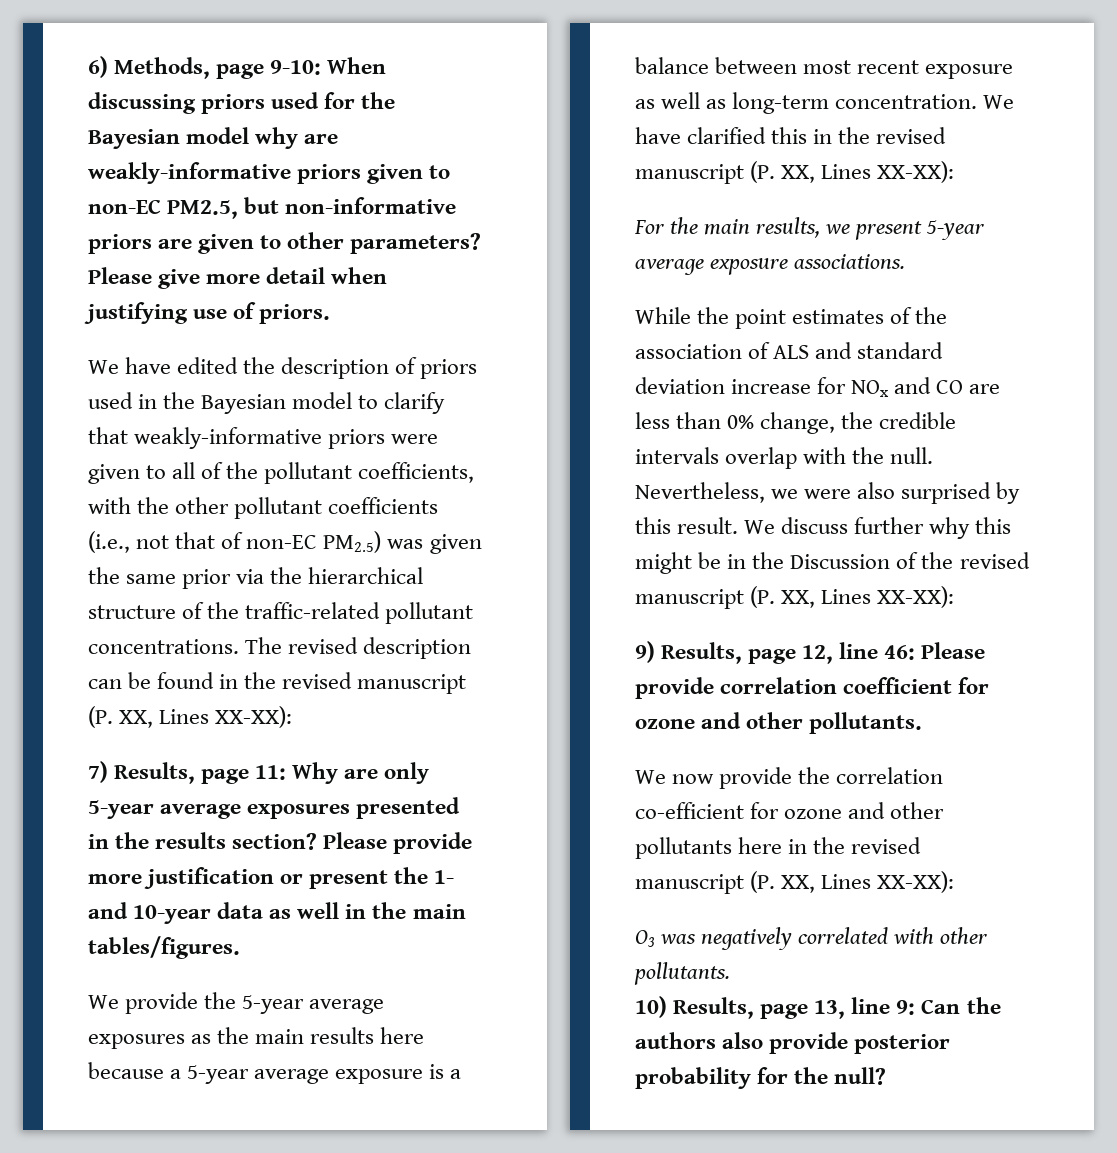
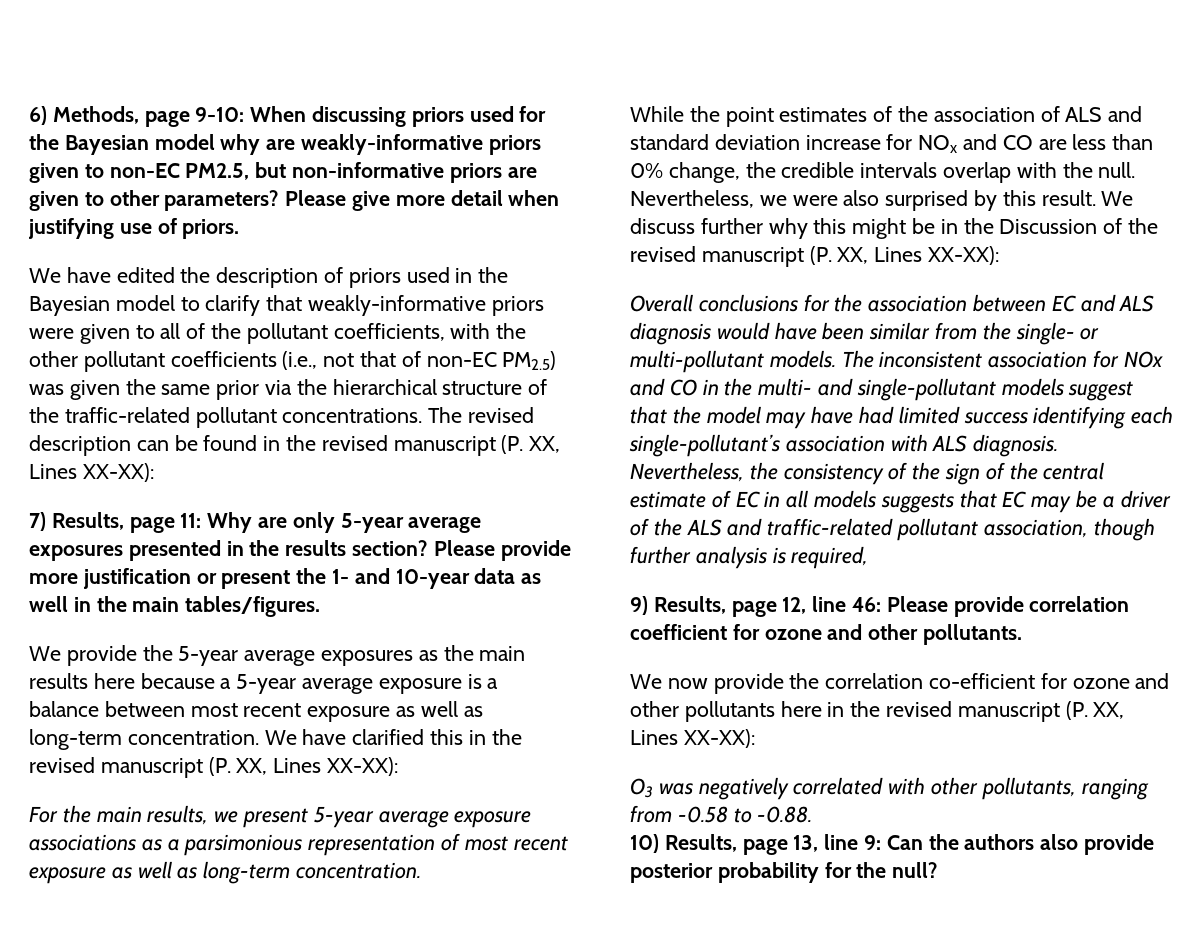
[794,254,906,269] associations. -> [29,833,568,856] [29,861,422,884] associations as a parsimonious representation of most recent exposure as well as long-term concentration.
(955, 597) none -> [630,294,1155,312] [630,322,1100,345] [630,350,1163,373] [630,378,1134,401] [630,406,1174,429] [629,434,1059,457] [630,462,1105,485] [630,490,1171,513] [630,518,1155,541] [630,546,869,569] // Overall conclusions for the association between EC and ALS diagnosis would have been similar from the single- or multi-pollutant models. The inconsistent association for NOx and CO in the multi- and single-pollutant models suggest that the model may have had limited success identifying each single-pollutant’s association with ALS diagnosis. Nevertheless, the consistency of the sign of the central estimate of EC in all models suggests that EC may be a driver of the ALS and traffic-related pollutant association, though further analysis is required,
[634,962,730,985] pollutants. -> [981,777,1149,800] [630,805,813,823] pollutants, ranging from -0.58 to -0.88.

